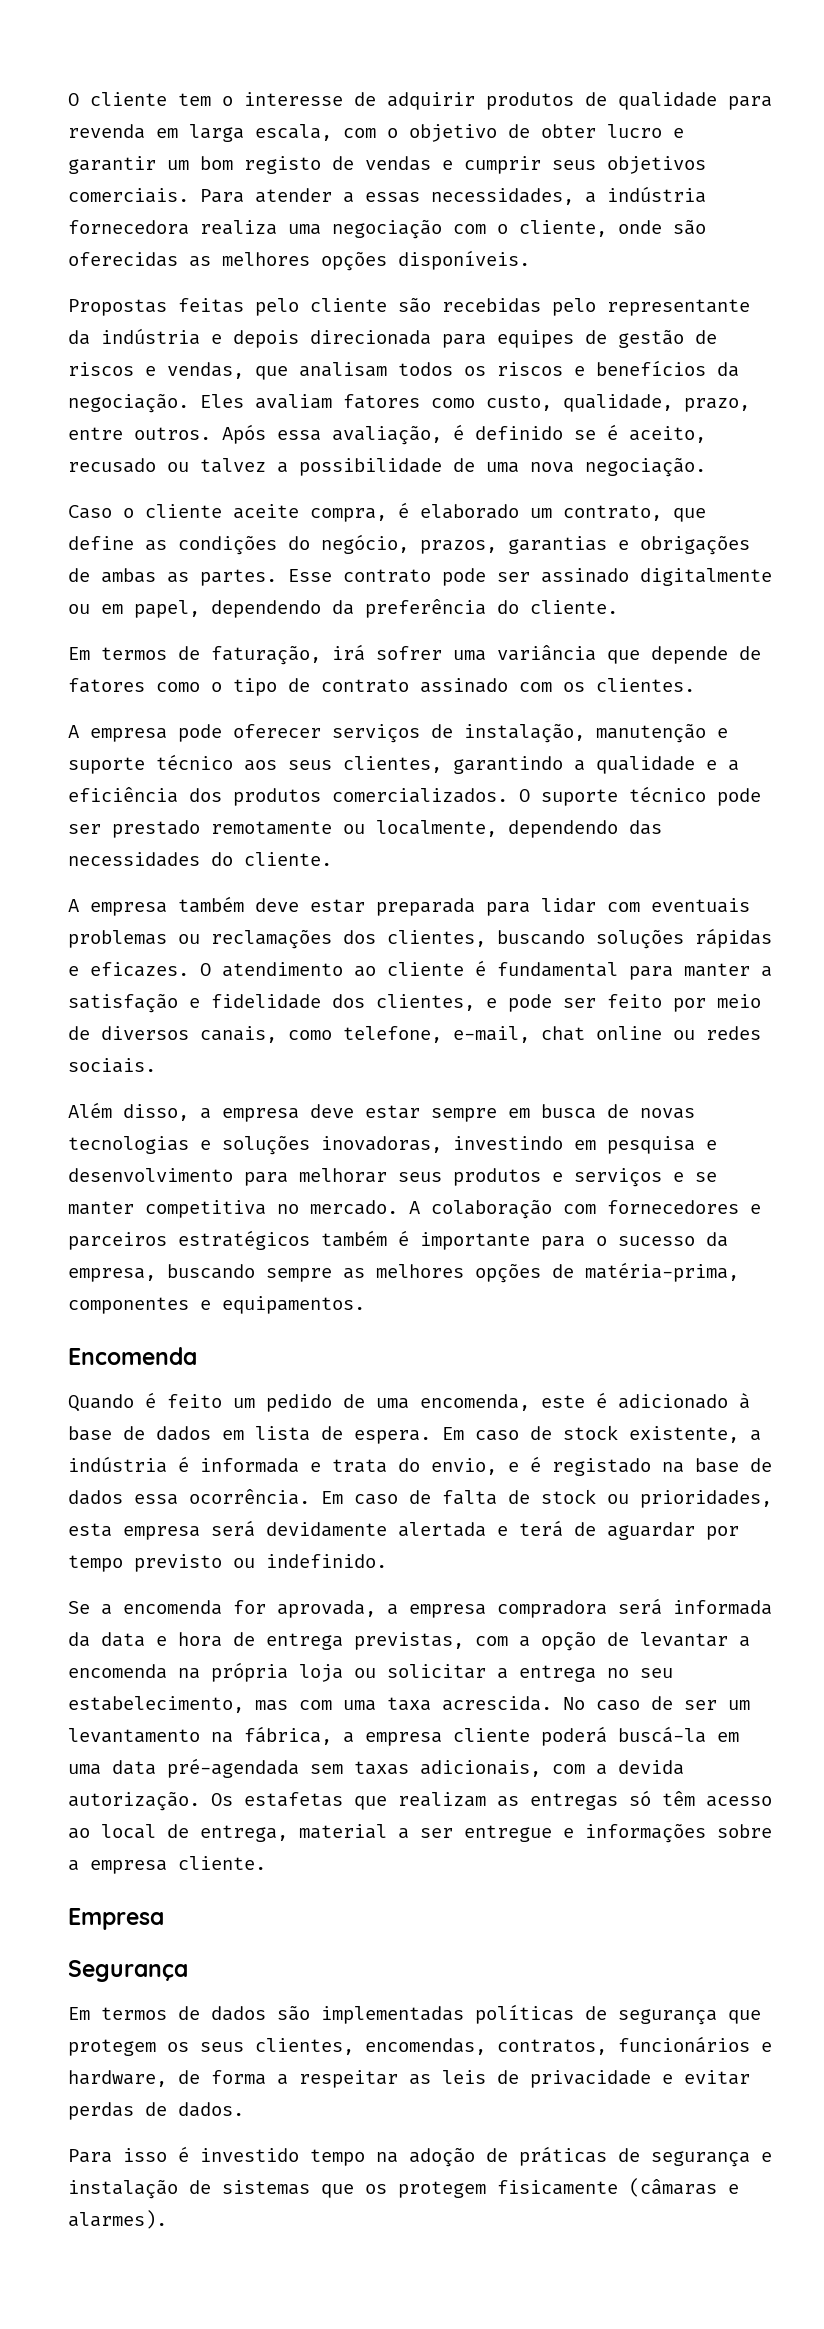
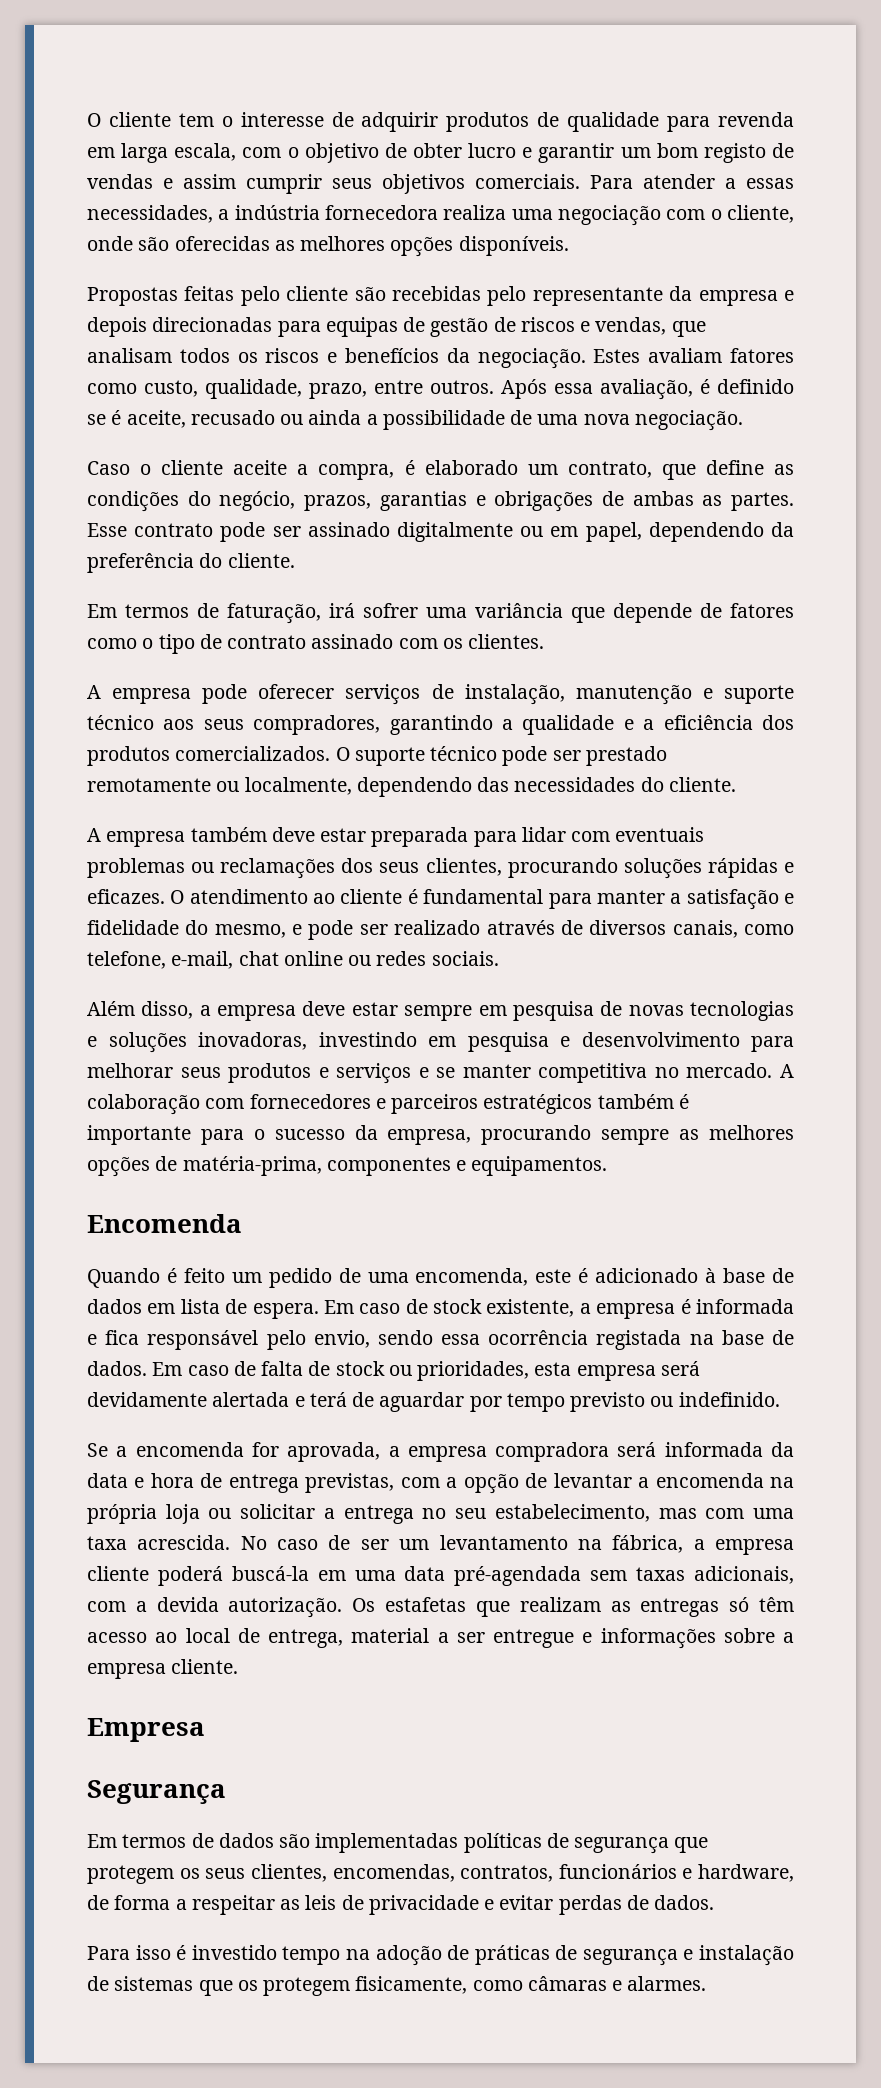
(453, 165) none -> [183,174,236,189] assim
[101,328,200,345] indústria -> [698,290,778,306] empresa
[310,330,574,348] direcionada para equipes -> [152,317,398,337] direcionadas para equipas
[200,394,244,408] Eles -> [593,349,641,363] Estes
[629,426,706,443] aceito, -> [126,410,186,428] aceite,
[200,458,266,473] talvez -> [308,410,362,425] ainda
(299, 511) none -> [297,464,309,475] a
[343,756,442,773] clientes, -> [253,715,381,735] compradores,
[387,930,585,947] clientes, buscando -> [379,858,618,878] seus clientes, procurando
[332,994,475,1011] dos clientes, -> [185,920,286,938] do mesmo,
[607,994,761,1012] feito por meio -> [394,920,555,935] realizado através
[541,1104,596,1119] busca -> [512,1001,594,1021] pesquisa
[167,1264,255,1279] buscando -> [481,1125,592,1145] procurando
[68,1456,167,1473] indústria -> [596,1303,676,1319] empresa
[332,1456,772,1476] [68,1489,310,1505] trata do envio, e é registado na base de dados essa ocorrência. -> [105,1330,794,1350] [87,1361,147,1376] fica responsável pelo envio, sendo essa ocorrência registada na base de dados.
[497,2178,739,2197] [68,2210,167,2229] fisicamente (câmaras e alarmes). -> [355,1976,707,1994] fisicamente, como câmaras e alarmes.

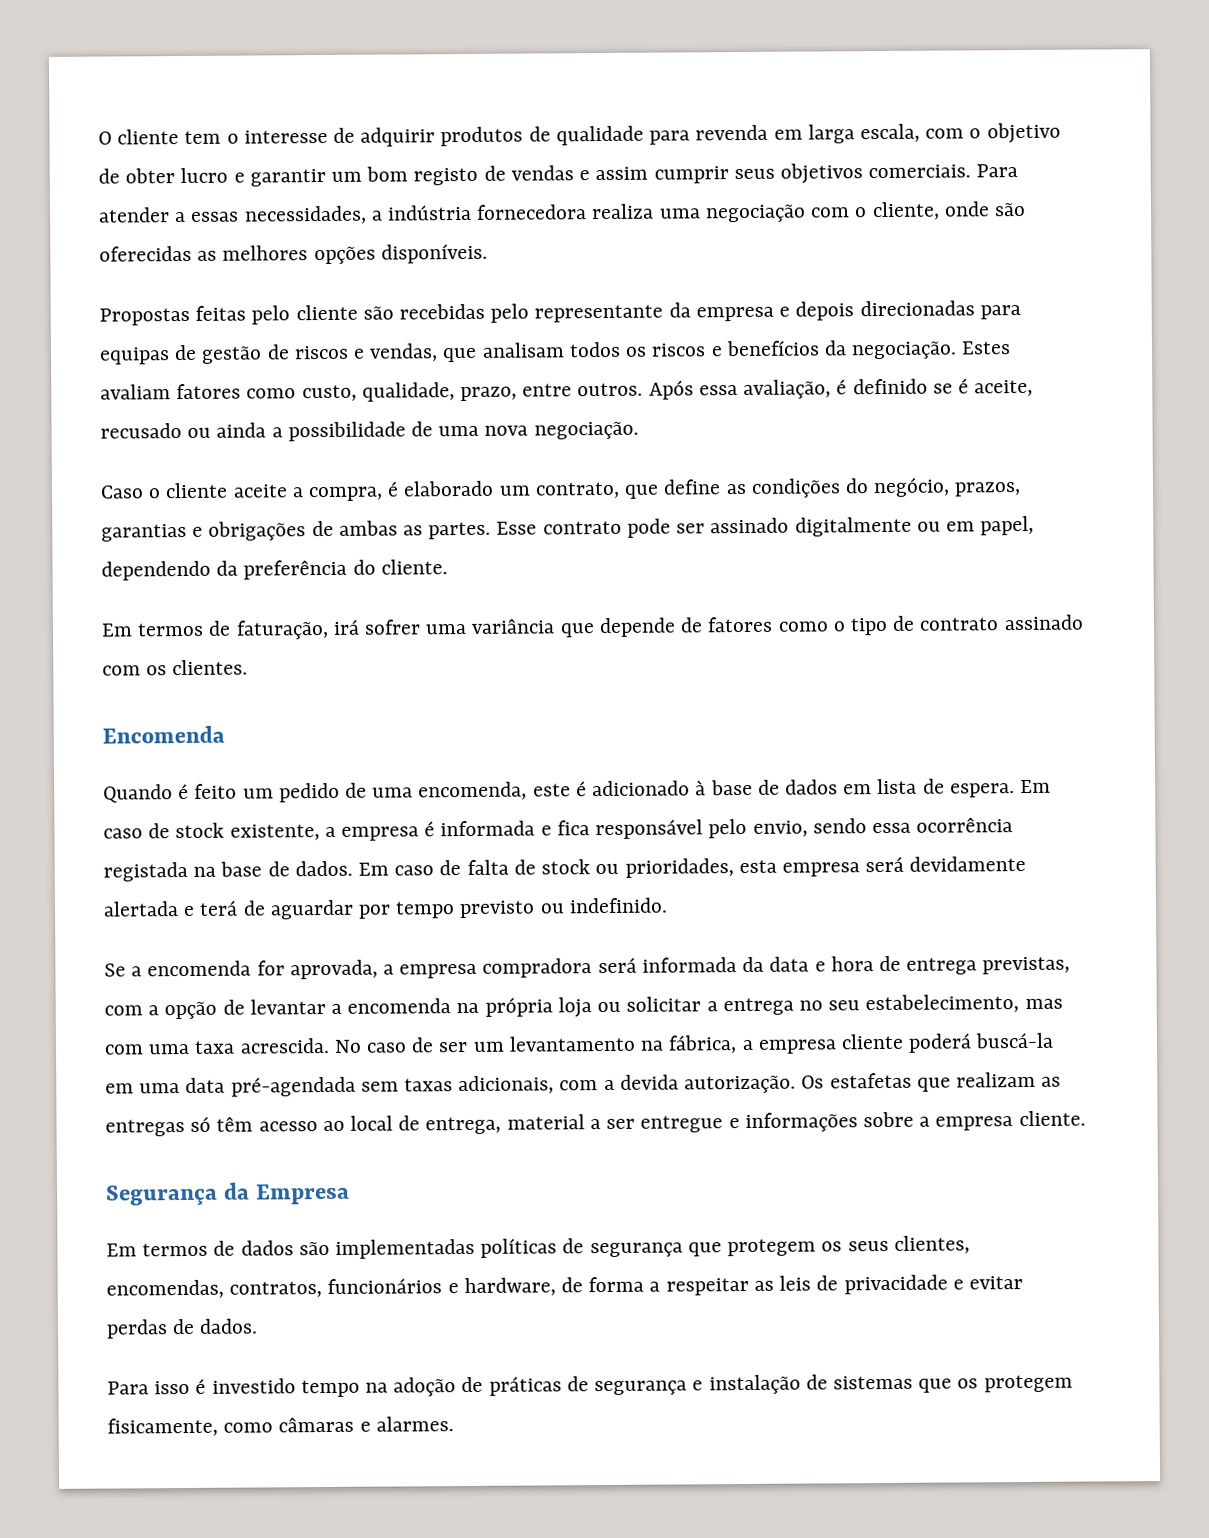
[87,684,794,705] [87,715,794,735] [87,746,667,766] [87,777,736,797] [87,827,705,847] [87,858,794,879] [87,889,795,910] [87,920,795,940] [87,951,499,969] [87,1001,795,1021] [87,1032,794,1053] [87,1063,794,1084] [87,1094,689,1115] [87,1125,795,1145] [87,1156,608,1177] // A empresa pode oferecer serviços de instalação, manutenção e suporte técnico aos seus compradores, garantindo a qualidade e a eficiência dos produtos comercializados. O suporte técnico pode ser prestado remotamente ou localmente, dependendo das necessidades do cliente. // A empresa também deve estar preparada para lidar com eventuais problemas ou reclamações dos seus clientes, procurando soluções rápidas e eficazes. O atendimento ao cliente é fundamental para manter a satisfação e fidelidade do mesmo, e pode ser realizado através de diversos canais, como telefone, e-mail, chat online ou redes sociais. // Além disso, a empresa deve estar sempre em pesquisa de novas tecnologias e soluções inovadoras, investindo em pesquisa e desenvolvimento para melhorar seus produtos e serviços e se manter competitiva no mercado. A colaboração com fornecedores e parceiros estratégicos também é importante para o sucesso da empresa, procurando sempre as melhores opções de matéria-prima, componentes e equipamentos. -> (249, 667) none
(239, 1666) none -> [105,1182,250,1206] Segurança da
[87,1780,226,1804] // Segurança -> (350, 1194) none

